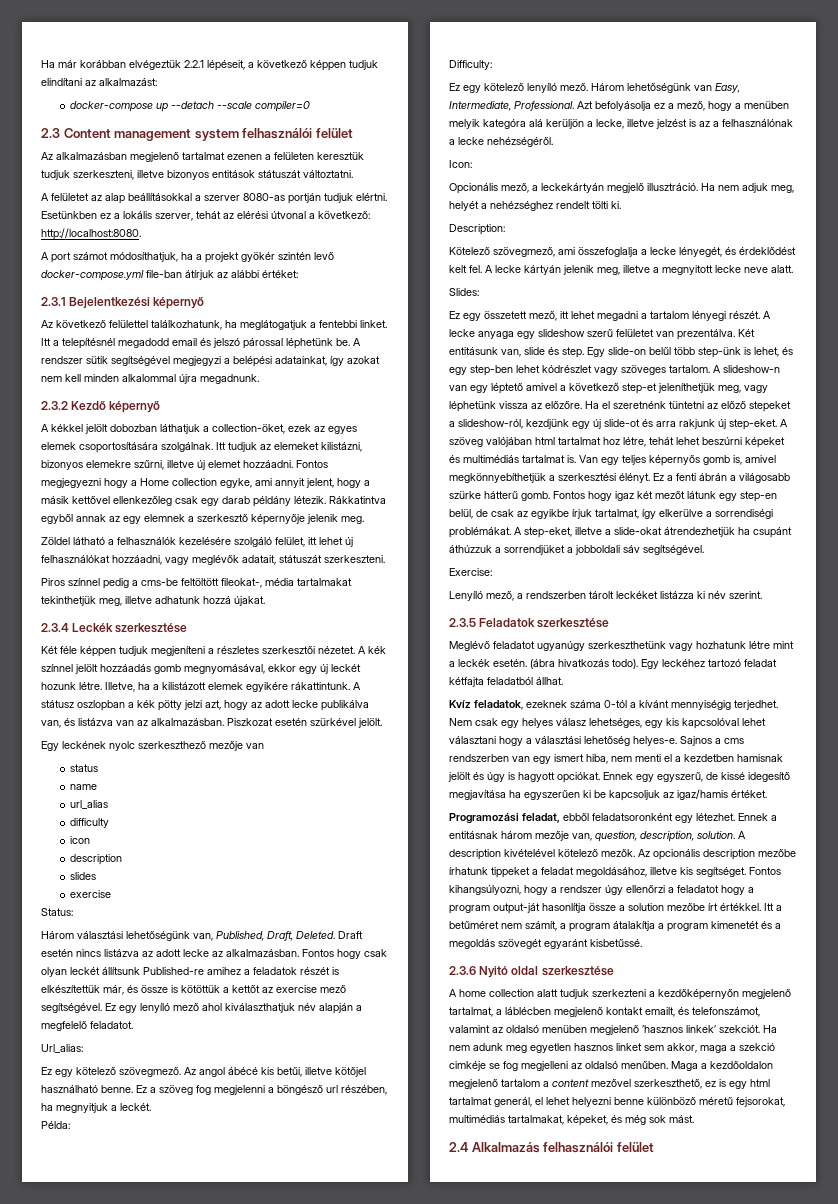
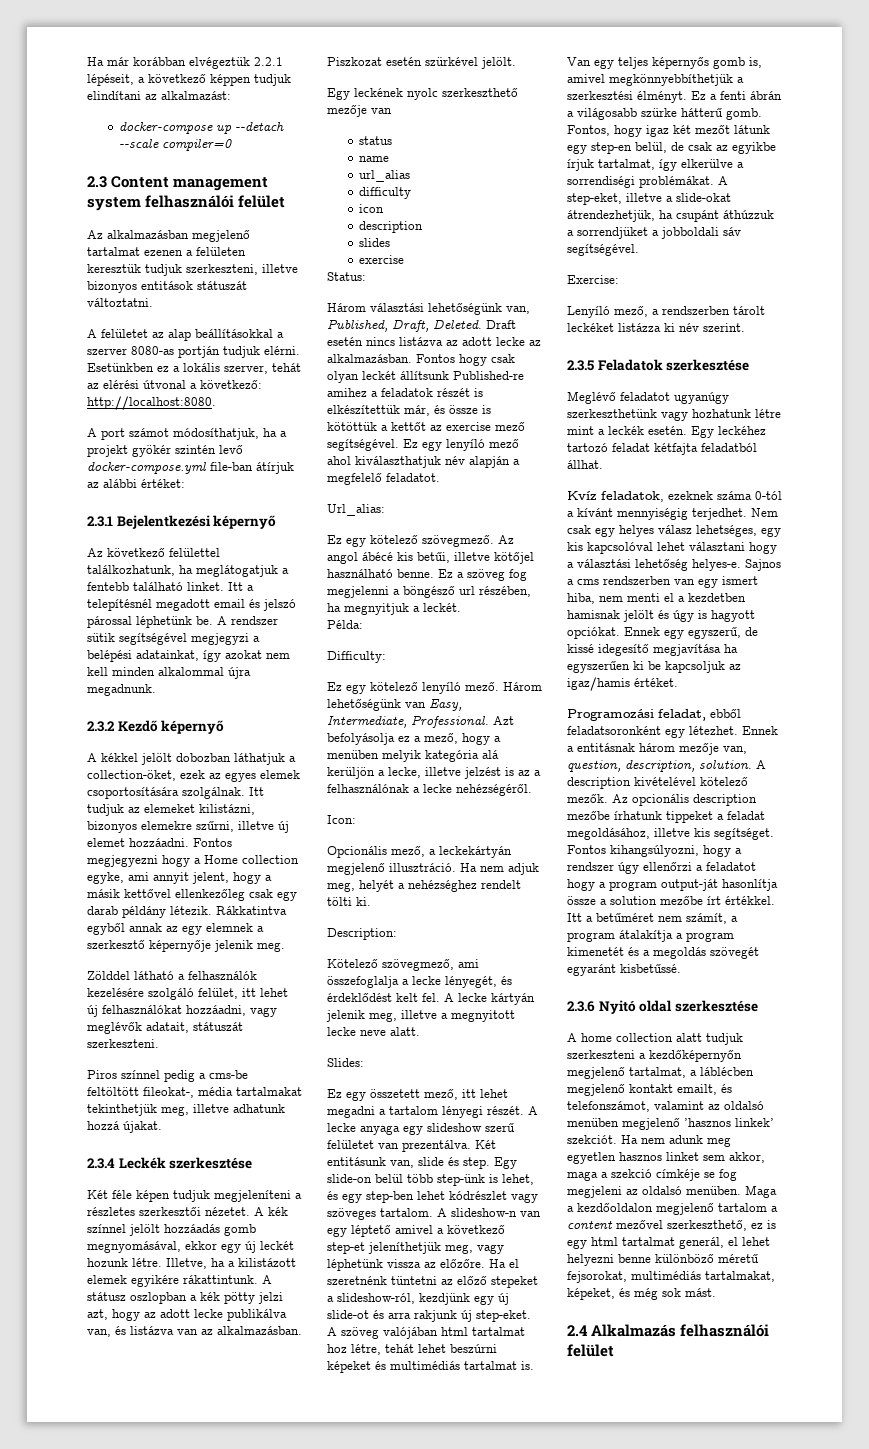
[356,193,387,201] elértni. -> [264,346,300,355] elérni.
[319,320,357,328] fentebbi -> [87,582,183,591] fentebb található
[118,338,169,348] megadodd -> [156,599,210,611] megadott
[41,537,70,545] Zöldel -> [87,971,130,980] Zölddel
[80,646,205,657] képpen tudjuk megjeníteni -> [136,1190,291,1202] képen tudjuk megjeleníteni
[138,741,206,749] szerkeszthező -> [442,88,518,97] szerkeszthető
[483,119,526,129] kategóra -> [425,750,479,762] kategória
[607,183,644,193] megjelő -> [327,863,385,875] megjelenő
[649,347,671,355] belűl -> [375,1174,403,1183] belül
[449,473,546,483] megkönnyebíthetjük -> [609,74,733,86] megkönnyebbíthetjük
[619,473,650,483] élényt. -> [637,91,687,103] élményt.
[553,491,585,499] Fontos -> [567,125,610,136] Fontos,
[664,527,735,537] átrendezhetjük -> [567,210,655,222] átrendezhetjük,
[530,659,638,669] (ábra hivatkozás todo). -> (687, 430) none
[592,989,646,997] szerkezteni -> [567,1050,635,1059] szerkeszteni
[449,1061,486,1071] cimkéje -> [656,1169,700,1181] címkéje
[521,1061,668,1071] megjelleni az oldalsó menűben. -> [567,1186,741,1198] megjeleni az oldalsó menüben.

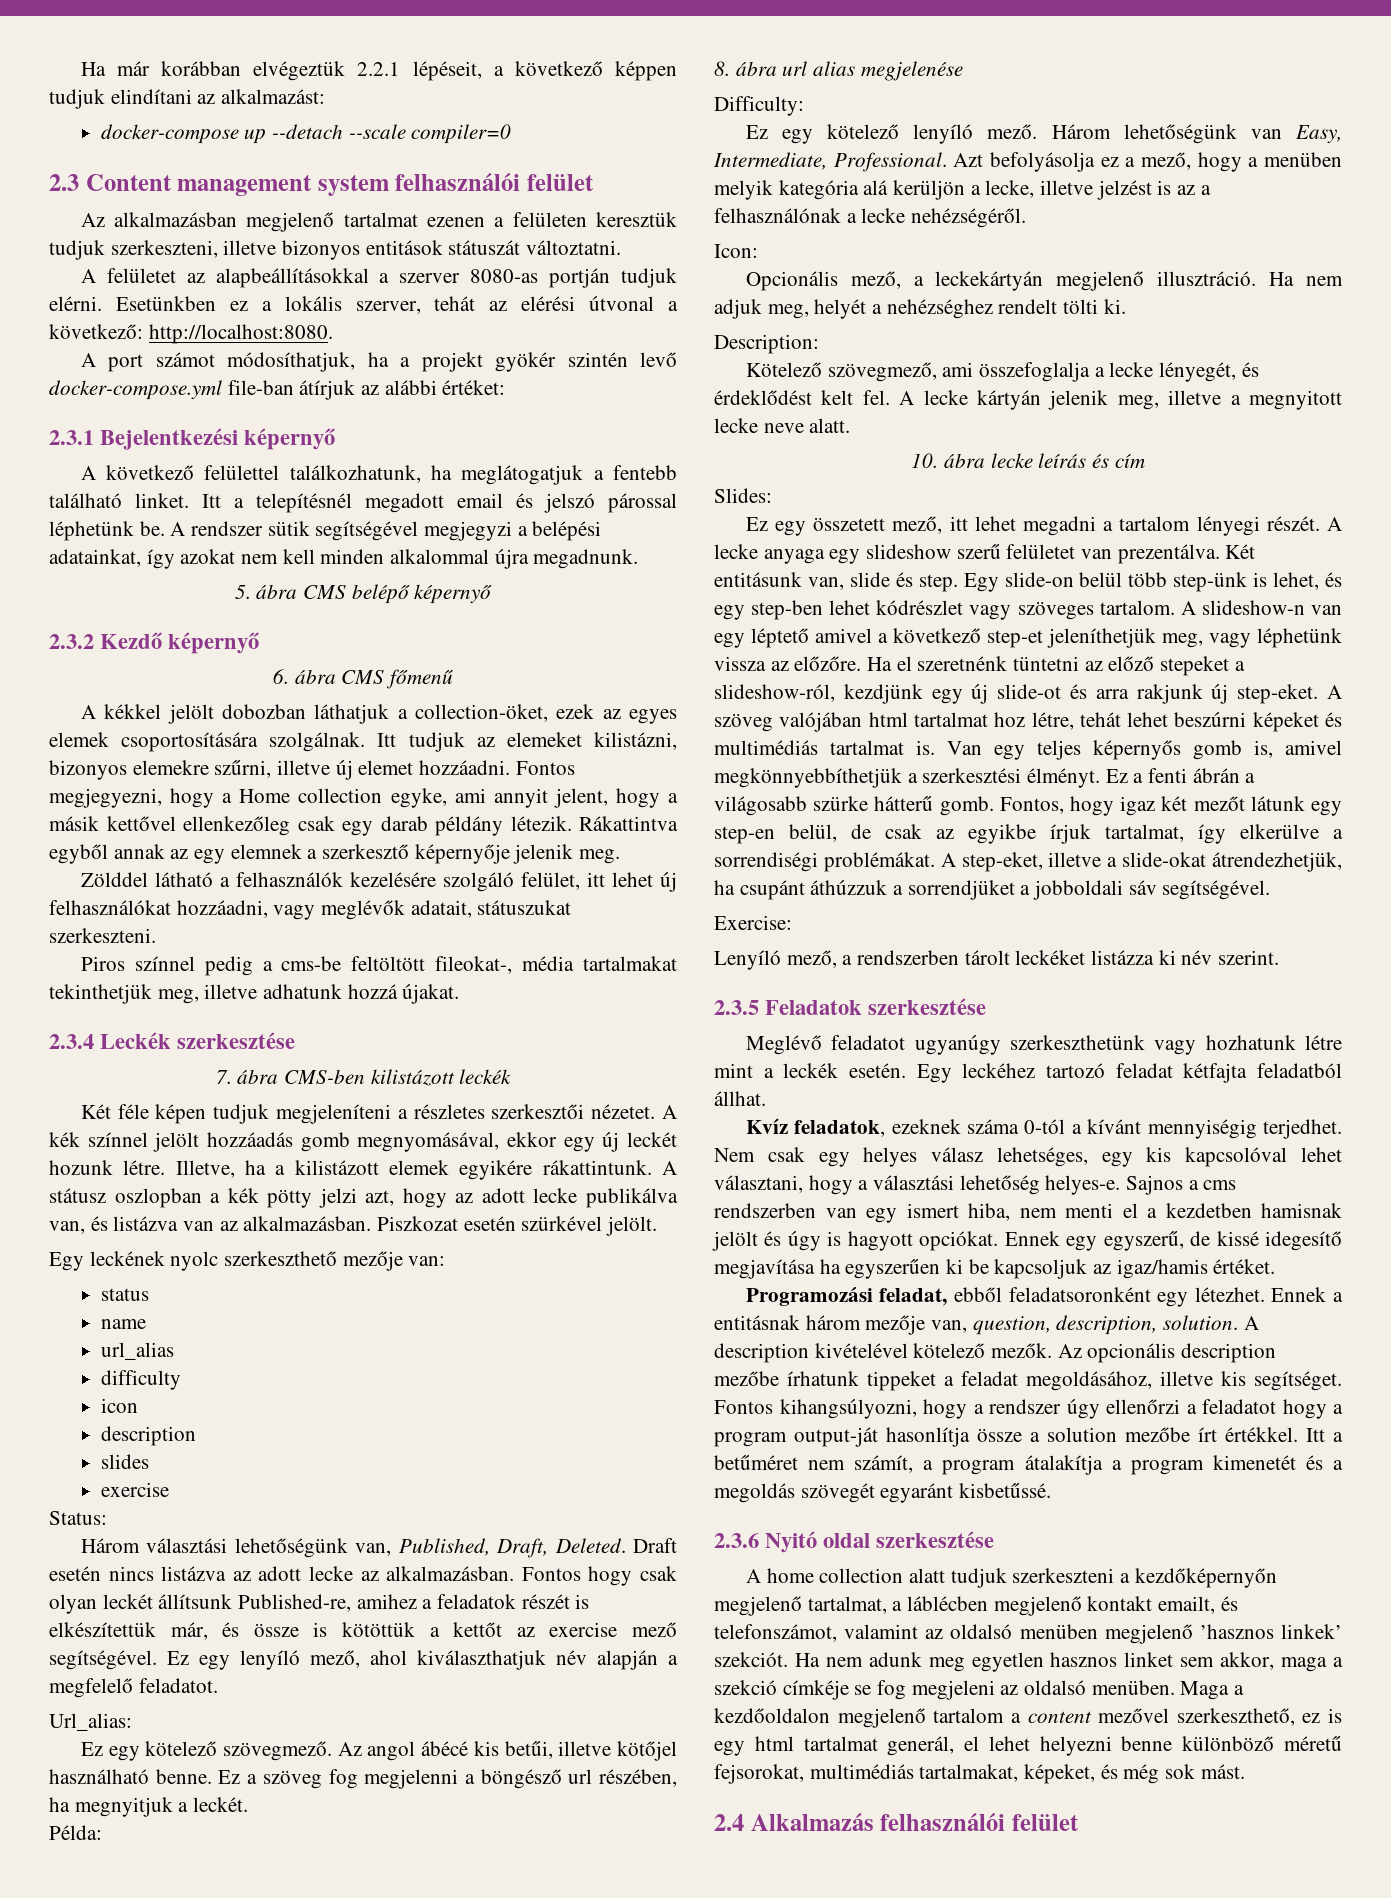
[168,329,273,341] alap beállításokkal -> [215,268,369,288] alapbeállításokkal
[87,548,103,557] Az -> [80,466,96,480] A
(156, 690) none -> [234,584,493,604] // 5. ábra CMS belépő képernyő
(225, 727) none -> [272,669,454,689] // 6. ábra CMS főmenű
[87,855,158,867] megjegyezni -> [49,788,162,808] megjegyezni,
[216,906,287,915] Rákkatintva -> [579,816,678,831] Rákattintva
[193,1022,243,1031] státuszát -> [477,900,572,915] státuszukat
(253, 1163) none -> [215,1069,512,1086] // 7. ábra CMS-ben kilistázott leckék
[371,108,392,114] van -> [408,1256,446,1266] van:
[453,371,524,380] Published-re -> [238,1594,352,1612] Published-re,
[489,439,519,448] mező -> [310,1650,360,1668] mező,
(363, 624) none -> [714,61,963,81] // 8. ábra url alias megjelenése
(420, 1031) none -> [911,453,1145,468] // 10. ábra lecke leírás és cím
[689,542,745,551] választani -> [714,1175,803,1193] választani,

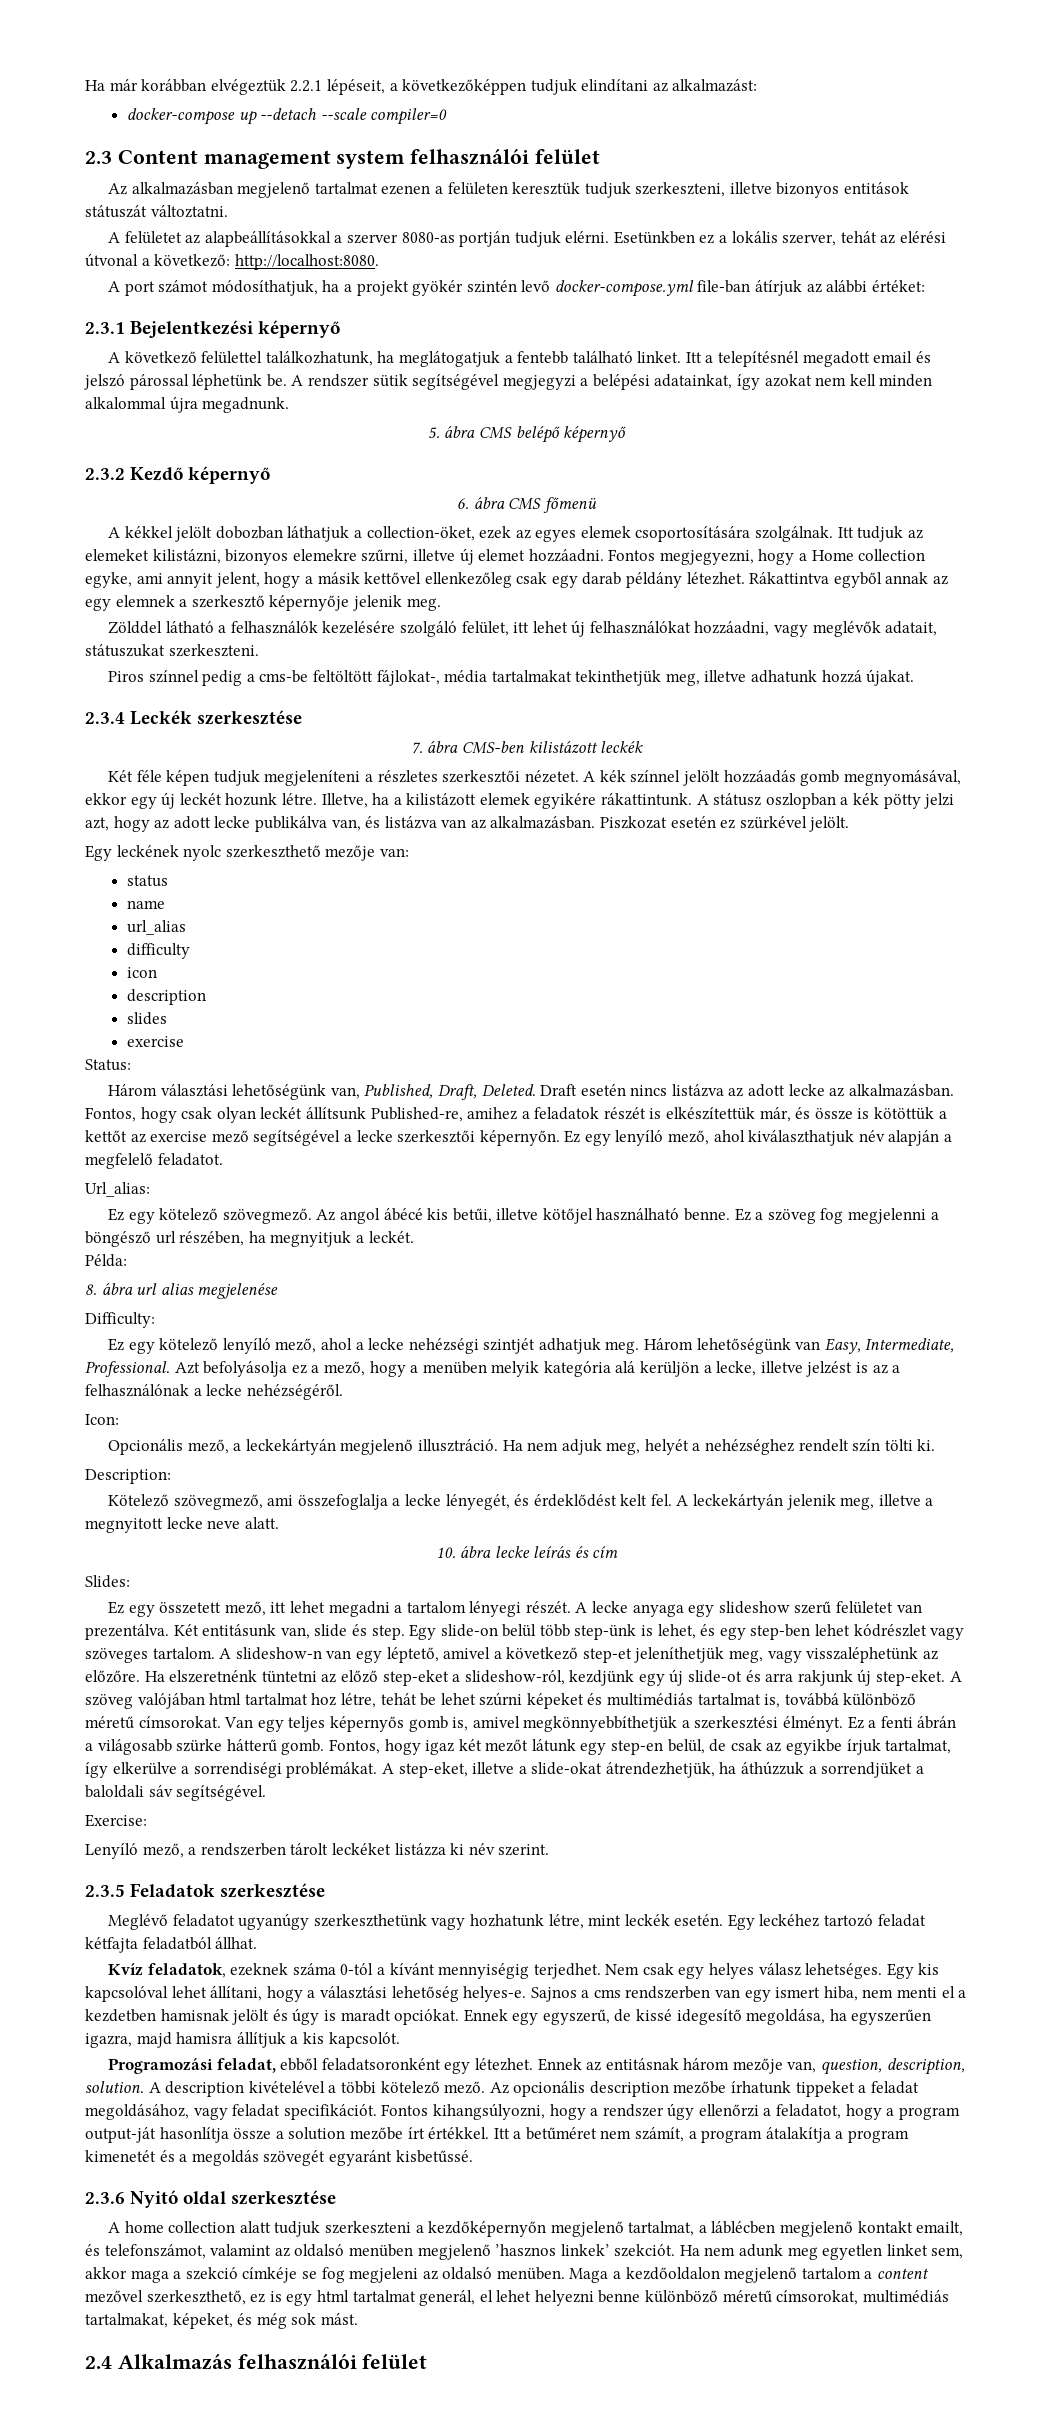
[514,61,677,81] következő képpen -> [402,79,527,95] következőképpen
[386,669,454,689] főmenű -> [542,497,597,513] főmenü
[510,816,572,831] létezik. -> [686,572,745,585] létezhet.
[435,956,513,974] fileokat-, -> [376,670,440,686] fájlokat-,
(516, 1223) none -> [720,819,736,829] ez
[521,1567,581,1581] Fontos -> [85,1107,136,1122] Fontos,
[49,1650,157,1670] segítségével. -> [253,1130,560,1146] segítségével a lecke szerkesztői képernyőn.
[987,124,1038,139] mező. -> [275,1338,640,1354] mező, ahol a lecke nehézségi szintjét adhatjuk meg.
(1058, 306) none -> [852,1439,881,1452] szín
[923,390,1041,410] lecke kártyán -> [693,1494,784,1510] leckekártyán
[751,628,809,648] léptető -> [386,1647,439,1663] léptető,
[1257,628,1342,648] [714,656,766,671] léphetünk vissza -> [806,1647,919,1663] visszaléphetünk
[896,656,1008,671] el szeretnénk -> [169,1670,258,1683] elszeretnénk
[1160,656,1230,676] stepeket -> [382,1670,449,1686] step-eket
[1127,712,1247,727] lehet beszúrni -> [420,1692,523,1706] be lehet szúrni
[916,740,935,755] is. -> [764,1693,917,1708] [85,1716,221,1729] is, továbbá különböző méretű címsorokat.
[739,880,805,900] csupánt -> (737, 1768) none
[1033,880,1124,900] jobboldali -> [85,1785,144,1798] baloldali
[1305,1035,1342,1050] [714,1063,774,1078] létre mint a -> [548,1914,622,1929] létre, mint
[996,1147,1133,1167] lehetséges, egy -> [805,1963,914,1979] lehetséges. Egy
[714,1175,803,1193] választani, -> [210,1986,263,2001] állítani,
[847,1231,913,1251] hagyott -> [340,2009,391,2022] maradt
[714,1259,815,1279] megjavítása -> [746,2009,826,2025] megoldása,
[946,1259,1276,1279] ki be kapcsoljuk az igaz/hamis értéket. -> [85,2032,400,2048] igazra, majd hamisra állítjuk a kis kapcsolót.
[1333,1292,1344,1302] a -> [586,2061,602,2071] az
[913,1343,1053,1358] kötelező mezők. -> [328,2081,486,2094] a többi kötelező mező.
[1160,1371,1342,1391] illetve kis segítséget. -> [193,2104,377,2120] vagy feladat specifikációt.
[1202,1399,1276,1414] feladatot -> [776,2104,842,2119] feladatot,
[1050,1652,1275,1670] hasznos linket sem akkor, -> [886,2244,964,2259] [85,2267,127,2279] linket sem, akkor
[714,1764,804,1784] fejsorokat, -> [776,2290,859,2305] címsorokat,

